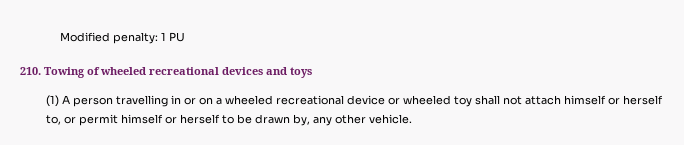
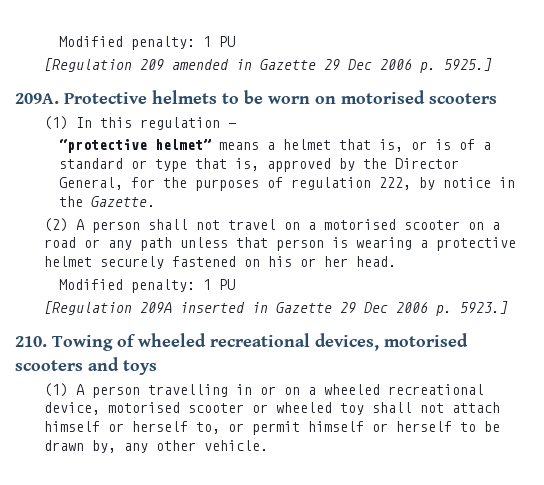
[59,32,185,44] Modified penalty: 1 PU -> [58,36,235,50] [44,58,493,73] [15,90,497,104] [44,116,237,130] [58,139,491,153] [58,158,459,172] [58,177,515,191] [58,196,155,207] [44,218,501,233] [44,237,517,251] [44,256,397,269] [58,279,235,293] [44,301,509,316] Modified penalty: 1 PU // [Regulation 209 amended in Gazette 29 Dec 2006 p. 5925.] // 209A. Protective helmets to be worn on motorised scooters // (1) In this regulation — // “protective helmet” means a helmet that is, or is of a standard or type that is, approved by the Director General, for the purposes of regulation 222, by notice in the Gazette. // (2) A person shall not travel on a motorised scooter on a road or any path unless that person is wearing a protective helmet securely fastened on his or her head. // Modified penalty: 1 PU // [Regulation 209A inserted in Gazette 29 Dec 2006 p. 5923.]
[222,67,263,75] devices -> [315,333,468,351] [15,360,83,371] devices, motorised scooters
[347,95,386,105] device -> [44,402,245,415] device, motorised scooter

